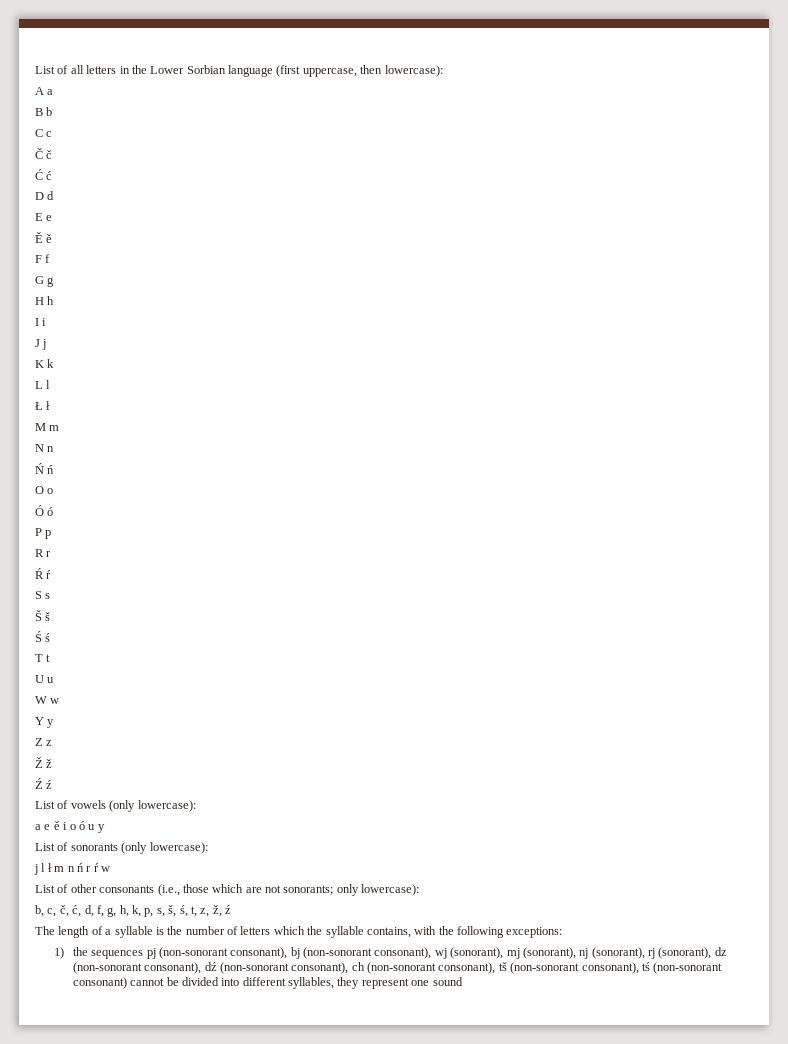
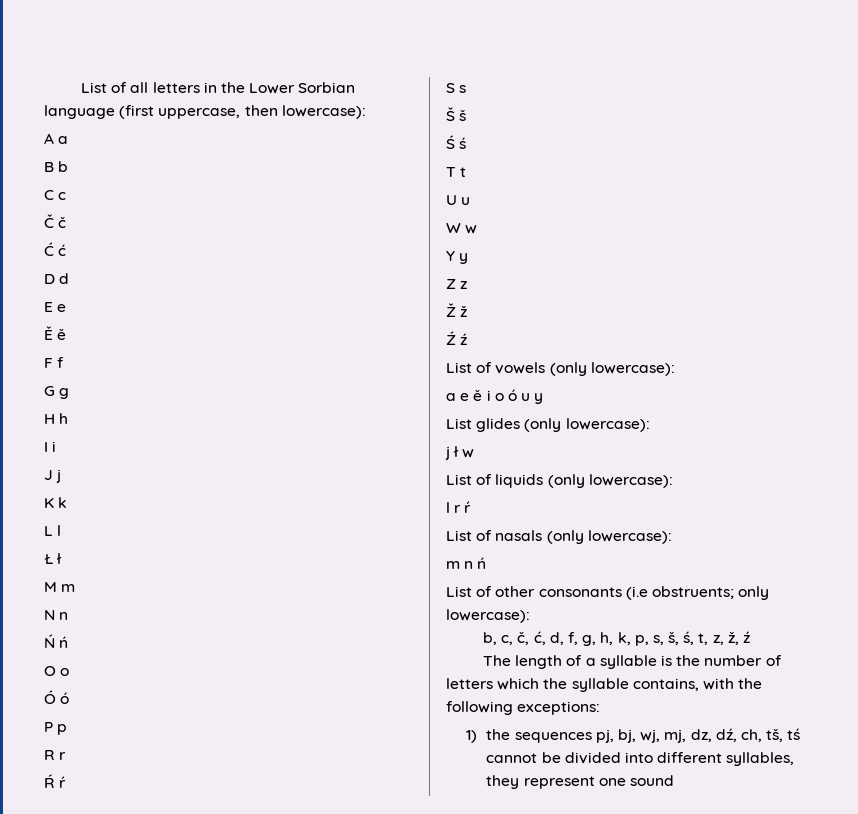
[57,842,118,851] of sonorants -> [476,418,521,432] glides
[41,863,52,872] l ł -> [453,446,475,458] [446,474,673,488] [446,501,472,513] [446,530,672,544] ł w // List of liquids (only lowercase): // l r ŕ // List of nasals (only lowercase): //
[86,863,110,872] r ŕ w -> (487, 563) none
[157,884,334,896] (i.e., those which are not sonorants; -> [625,586,734,600] (i.e obstruents;
[146,947,727,959] [72,962,723,974] [72,977,127,989] pj (non-sonorant consonant), bj (non-sonorant consonant), wj (sonorant), mj (sonorant), nj (sonorant), rj (sonorant), dz (non-sonorant consonant), dź (non-sonorant consonant), ch (non-sonorant consonant), tš (non-sonorant consonant), tś (non-sonorant consonant) -> [595,728,801,743] pj, bj, wj, mj, dz, dź, ch, tš, tś

